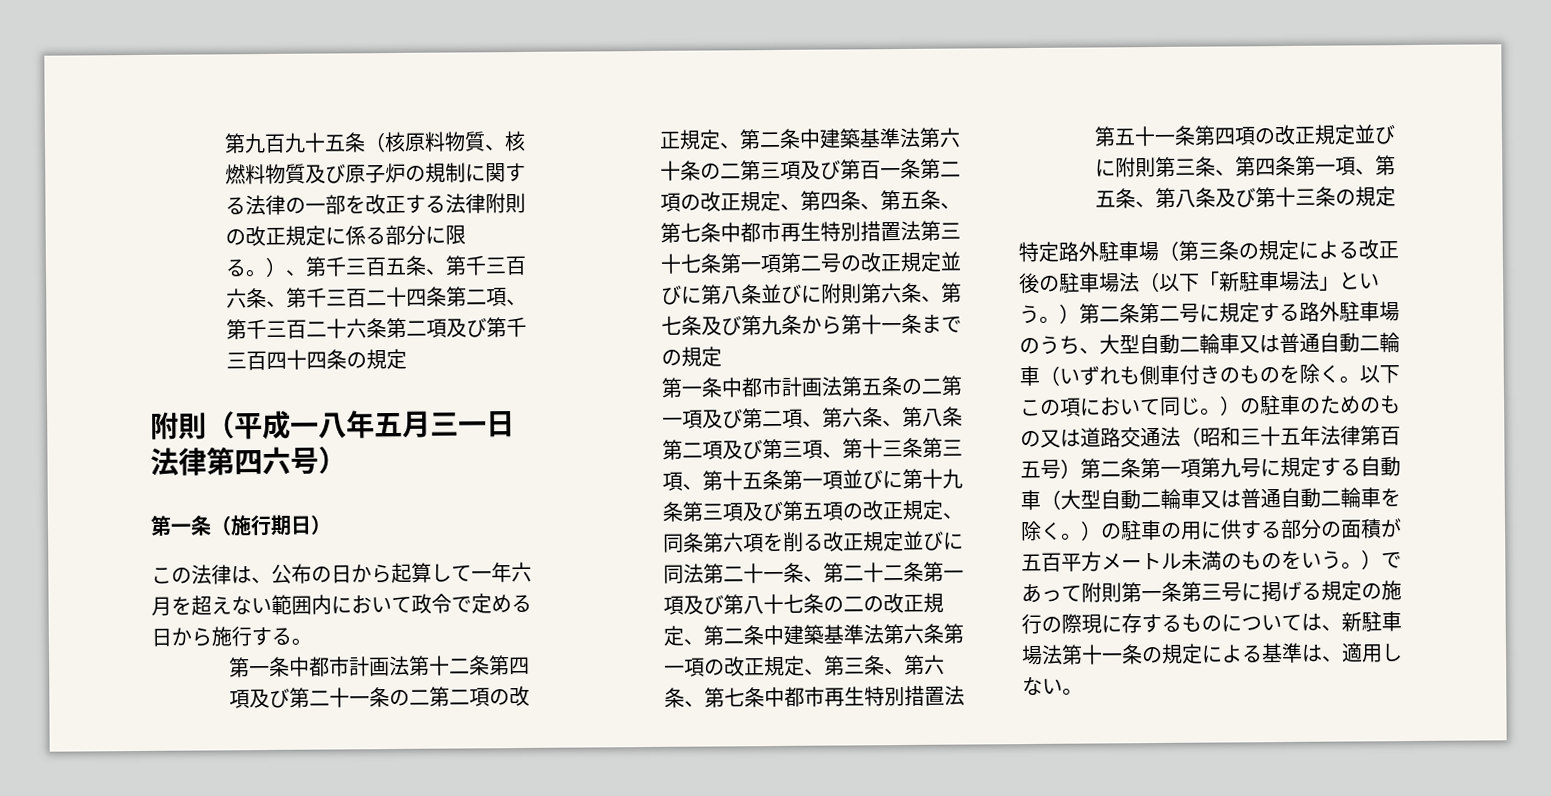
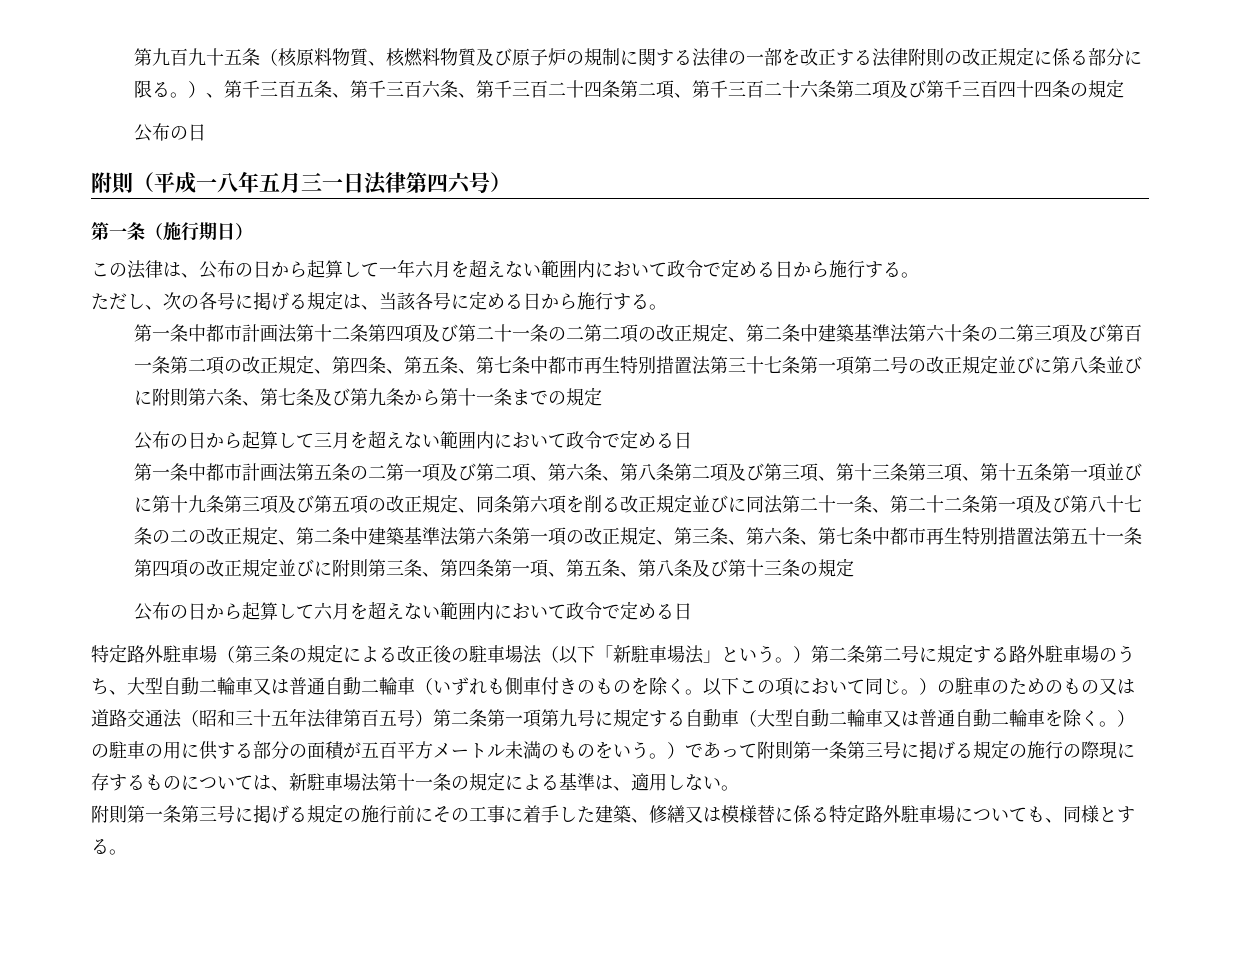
(407, 359) none -> [133,123,206,142] // 公布の日
(312, 641) none -> [91,291,667,311] // ただし、次の各号に掲げる規定は、当該各号に定める日から施行する。
(722, 356) none -> [133,430,692,450] // 公布の日から起算して三月を超えない範囲内において政令で定める日
(1396, 196) none -> [133,601,692,621] // 公布の日から起算して六月を超えない範囲内において政令で定める日
(1083, 691) none -> [91,804,1135,824] [91,839,127,855] // 附則第一条第三号に掲げる規定の施行前にその工事に着手した建築、修繕又は模様替に係る特定路外駐車場についても、同様とする。

